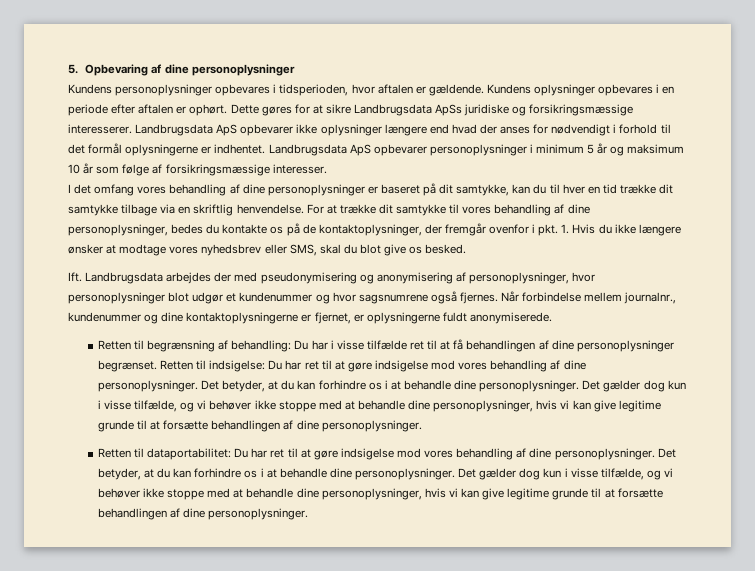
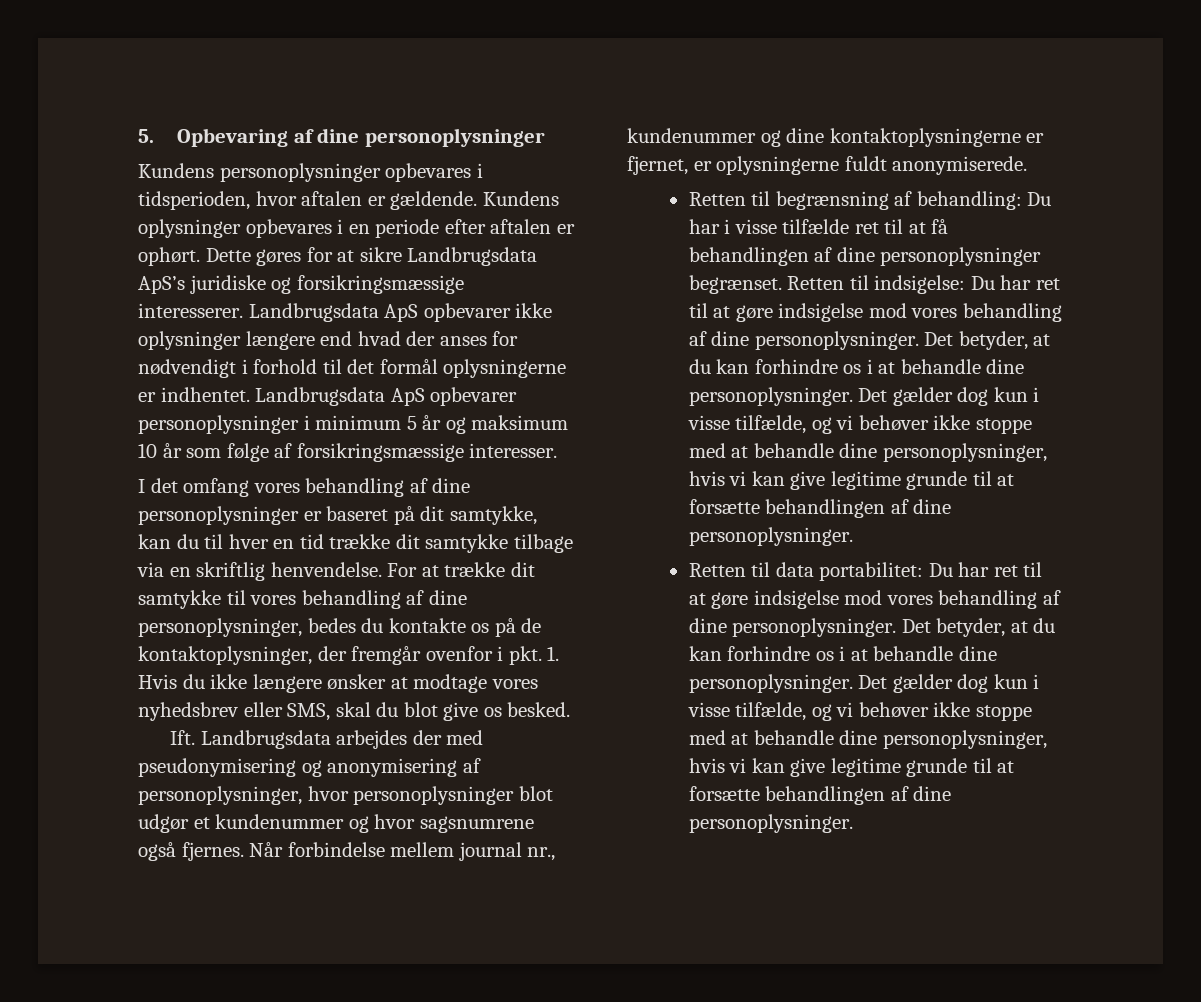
[435,104,463,116] ApSs -> [138,276,185,294] ApS’s
[624,292,677,304] journalnr., -> [458,842,556,861] journal nr.,
[147,448,232,460] dataportabilitet: -> [775,562,924,581] data portabilitet:

